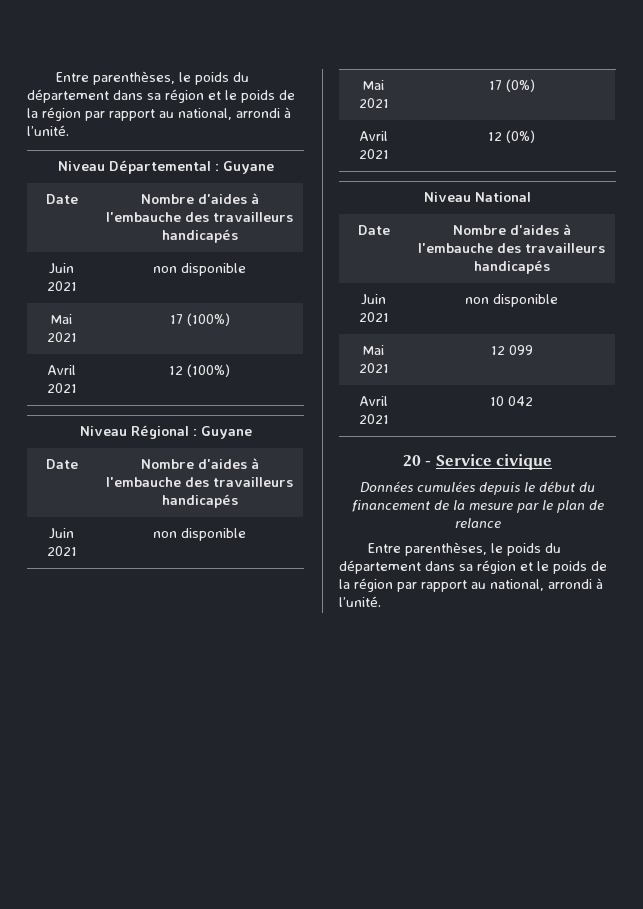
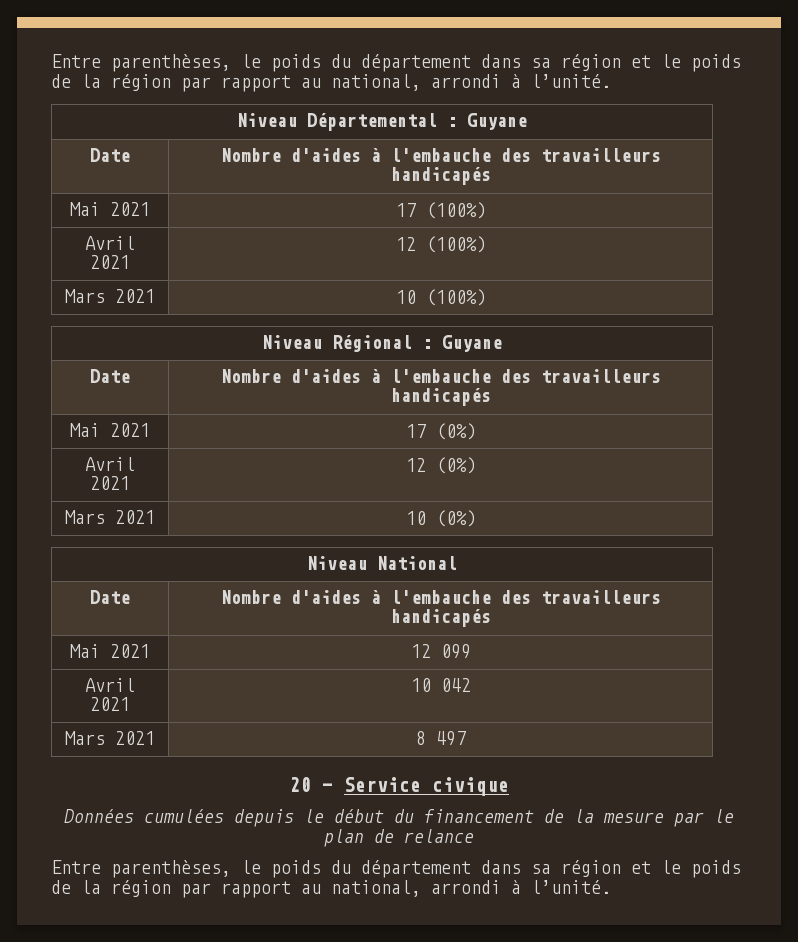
[49,263,74,274] [46,281,77,291] [153,263,246,276] // Juin 2021 | non disponible -> (491, 176) none
(230, 370) none -> [65,289,155,303] [395,289,486,306] // Mars 2021 | 10 (100%)
[49,528,74,539] [46,546,77,556] [153,528,246,541] // Juin 2021 | non disponible -> (491, 397) none
(535, 136) none -> [65,510,155,524] [405,510,476,527] // Mars 2021 | 10 (0%)
[361,294,386,305] [358,312,389,322] [465,294,558,307] // Juin 2021 | non disponible -> (491, 618) none
(533, 401) none -> [65,731,155,745] [415,731,466,746] // Mars 2021 | 8 497

